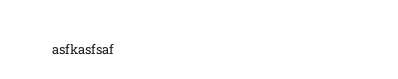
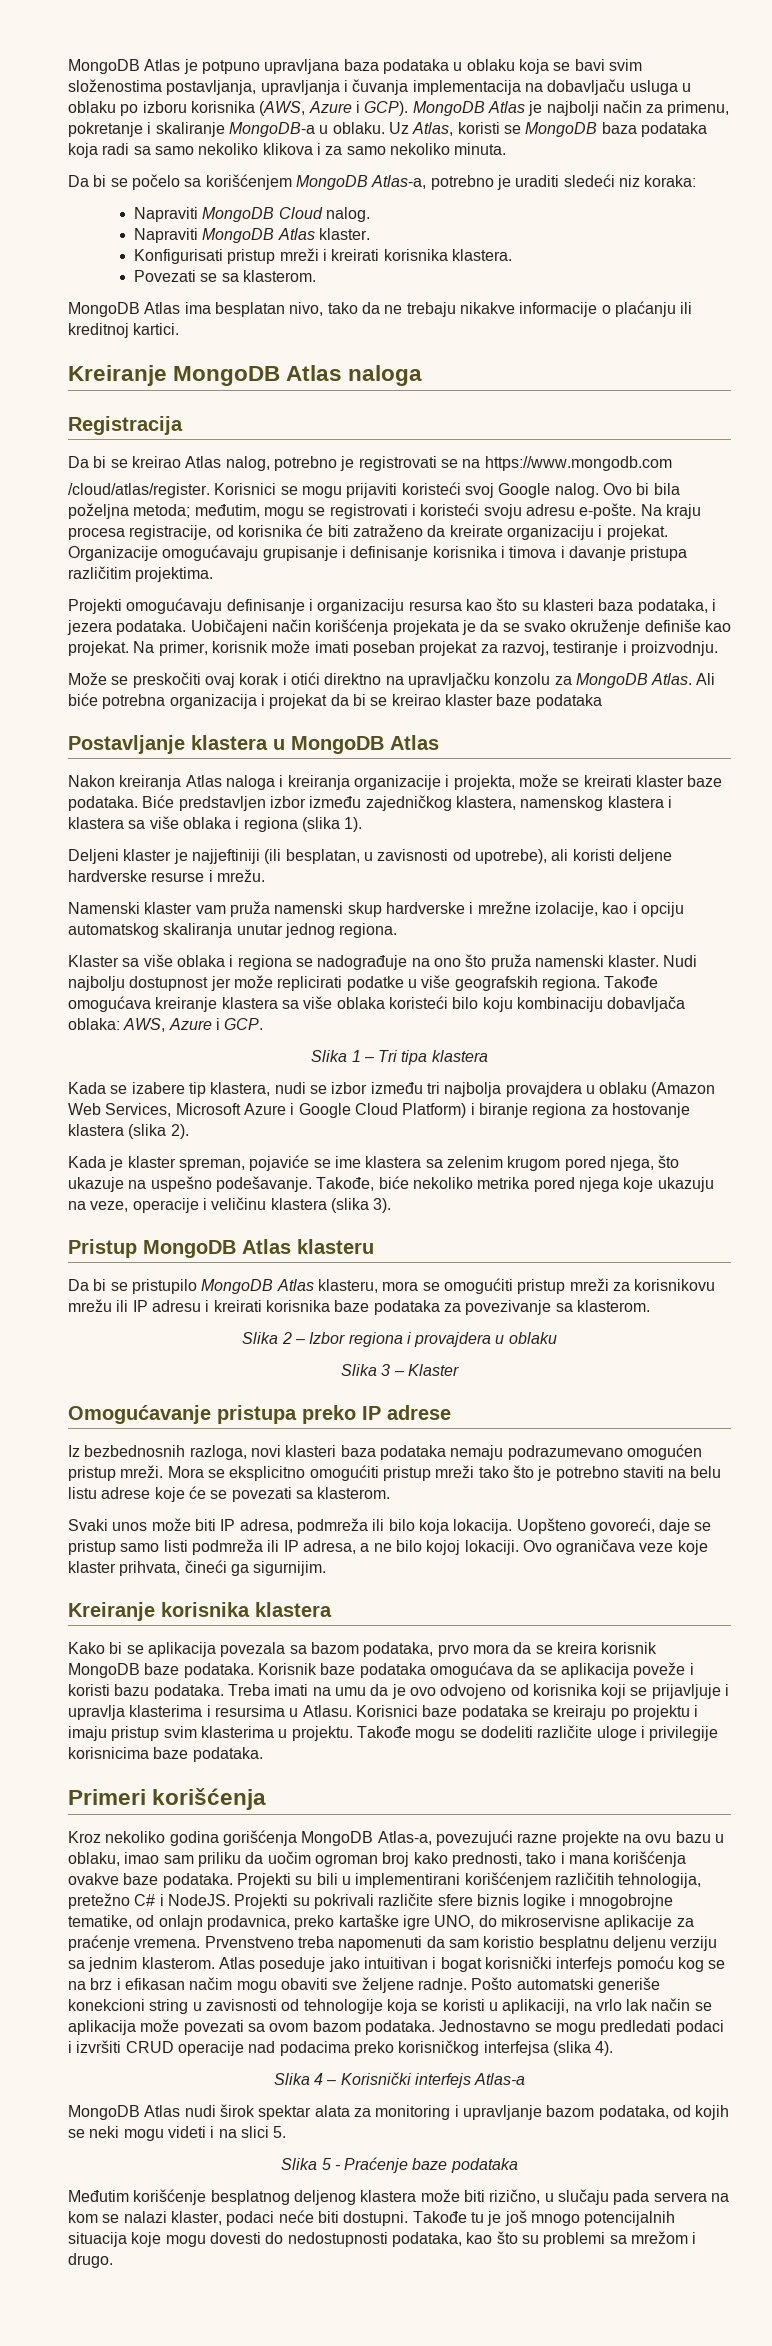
[52,43,114,55] asfkasfsaf -> [68,59,642,74] [68,79,691,95] [68,100,730,116] [68,122,707,137] [68,143,507,158] [68,174,697,190] [134,207,371,222] [134,228,371,243] [134,248,513,264] [134,270,317,282] [68,301,693,317] [68,323,180,338] [68,365,423,386] [68,416,183,435] [68,456,672,471] [68,482,680,498] [68,503,701,519] [68,524,668,540] [68,545,688,561] [68,566,214,582] [68,598,716,614] [67,619,731,635] [68,640,718,656] [68,672,716,688] [68,693,602,709] [68,735,439,754] [68,774,723,790] [68,795,672,811] [68,816,363,832] [68,849,672,864] [68,869,265,882] [68,901,684,917] [68,923,398,938] [68,954,698,970] [68,975,659,991] [68,996,686,1012] [68,1018,264,1032] [311,1050,488,1065] [68,1082,716,1097] [68,1103,690,1118] [68,1124,189,1139] [68,1155,680,1171] [68,1176,714,1192] [68,1197,392,1213] [68,1239,374,1258] [68,1278,716,1294] [68,1299,650,1315] [242,1332,557,1347] [341,1364,459,1376] [68,1405,451,1424] [68,1444,702,1460] [68,1465,722,1481] [68,1486,391,1502] [68,1518,712,1534] [68,1539,708,1555] [68,1560,327,1576] [68,1602,332,1621] [68,1642,658,1657] [68,1662,694,1678] [68,1684,730,1699] [68,1705,699,1720] [68,1725,719,1741] [68,1747,263,1762] [68,1788,267,1810] [68,1830,724,1846] [68,1851,687,1867] [68,1872,702,1888] [68,1893,673,1909] [68,1914,694,1930] [68,1935,718,1951] [68,1956,726,1972] [68,1977,660,1993] [68,1998,712,2014] [68,2019,724,2035] [68,2040,614,2056] [273,2072,526,2088] [68,2104,730,2120] [68,2126,287,2141] [281,2157,518,2173] [68,2189,729,2205] [68,2210,676,2226] [68,2231,697,2247] [68,2253,113,2268] MongoDB Atlas je potpuno upravljana baza podataka u oblaku koja se bavi svim složenostima postavljanja, upravljanja i čuvanja implementacija na dobavljaču usluga u oblaku po izboru korisnika (AWS, Azure i GCP). MongoDB Atlas je najbolji način za primenu, pokretanje i skaliranje MongoDB-a u oblaku. Uz Atlas, koristi se MongoDB baza podataka koja radi sa samo nekoliko klikova i za samo nekoliko minuta. // Da bi se počelo sa korišćenjem MongoDB Atlas-a, potrebno je uraditi sledeći niz koraka: // Napraviti MongoDB Cloud nalog. // Napraviti MongoDB Atlas klaster. // Konfigurisati pristup mreži i kreirati korisnika klastera. // Povezati se sa klasterom. // MongoDB Atlas ima besplatan nivo, tako da ne trebaju nikakve informacije o plaćanju ili kreditnoj kartici. // Kreiranje MongoDB Atlas naloga // Registracija // Da bi se kreirao Atlas nalog, potrebno je registrovati se na https://www.mongodb.com // /cloud/atlas/register. Korisnici se mogu prijaviti koristeći svoj Google nalog. Ovo bi bila poželjna metoda; međutim, mogu se registrovati i koristeći svoju adresu e-pošte. Na kraju procesa registracije, od korisnika će biti zatraženo da kreirate organizaciju i projekat. Organizacije omogućavaju grupisanje i definisanje korisnika i timova i davanje pristupa različitim projektima. // Projekti omogućavaju definisanje i organizaciju resursa kao što su klasteri baza podataka, i jezera podataka. Uobičajeni način korišćenja projekata je da se svako okruženje definiše kao projekat. Na primer, korisnik može imati poseban projekat za razvoj, testiranje i proizvodnju. // Može se preskočiti ovaj korak i otići direktno na upravljačku konzolu za MongoDB Atlas. Ali biće potrebna organizacija i projekat da bi se kreirao klaster baze podataka // Postavljanje klastera u MongoDB Atlas // Nakon kreiranja Atlas naloga i kreiranja organizacije i projekta, može se kreirati klaster baze podataka. Biće predstavljen izbor između zajedničkog klastera, namenskog klastera i klastera sa više oblaka i regiona (slika 1). // Deljeni klaster je najjeftiniji (ili besplatan, u zavisnosti od upotrebe), ali koristi deljene hardverske resurse i mrežu. // Namenski klaster vam pruža namenski skup hardverske i mrežne izolacije, kao i opciju automatskog skaliranja unutar jednog regiona. // Klaster sa više oblaka i regiona se nadograđuje na ono što pruža namenski klaster. Nudi najbolju dostupnost jer može replicirati podatke u više geografskih regiona. Takođe omogućava kreiranje klastera sa više oblaka koristeći bilo koju kombinaciju dobavljača oblaka: AWS, Azure i GCP. // Slika 1 – Tri tipa klastera // Kada se izabere tip klastera, nudi se izbor između tri najbolja provajdera u oblaku (Amazon Web Services, Microsoft Azure i Google Cloud Platform) i biranje regiona za hostovanje klastera (slika 2). // Kada je klaster spreman, pojaviće se ime klastera sa zelenim krugom pored njega, što ukazuje na uspešno podešavanje. Takođe, biće nekoliko metrika pored njega koje ukazuju na veze, operacije i veličinu klastera (slika 3). // Pristup MongoDB Atlas klasteru // Da bi se pristupilo MongoDB Atlas klasteru, mora se omogućiti pristup mreži za korisnikovu mrežu ili IP adresu i kreirati korisnika baze podataka za povezivanje sa klasterom. // Slika 2 – Izbor regiona i provajdera u oblaku // Slika 3 – Klaster // Omogućavanje pristupa preko IP adrese // Iz bezbednosnih razloga, novi klasteri baza podataka nemaju podrazumevano omogućen pristup mreži. Mora se eksplicitno omogućiti pristup mreži tako što je potrebno staviti na belu listu adrese koje će se povezati sa klasterom. // Svaki unos može biti IP adresa, podmreža ili bilo koja lokacija. Uopšteno govoreći, daje se pristup samo listi podmreža ili IP adresa, a ne bilo kojoj lokaciji. Ovo ograničava veze koje klaster prihvata, čineći ga sigurnijim. // Kreiranje korisnika klastera // Kako bi se aplikacija povezala sa bazom podataka, prvo mora da se kreira korisnik MongoDB baze podataka. Korisnik baze podataka omogućava da se aplikacija poveže i koristi bazu podataka. Treba imati na umu da je ovo odvojeno od korisnika koji se prijavljuje i upravlja klasterima i resursima u Atlasu. Korisnici baze podataka se kreiraju po projektu i imaju pristup svim klasterima u projektu. Takođe mogu se dodeliti različite uloge i privilegije korisnicima baze podataka. // Primeri korišćenja // Kroz nekoliko godina gorišćenja MongoDB Atlas-a, povezujući razne projekte na ovu bazu u oblaku, imao sam priliku da uočim ogroman broj kako prednosti, tako i mana korišćenja ovakve baze podataka. Projekti su bili u implementirani korišćenjem različitih tehnologija, pretežno C# i NodeJS. Projekti su pokrivali različite sfere biznis logike i mnogobrojne tematike, od onlajn prodavnica, preko kartaške igre UNO, do mikroservisne aplikacije za praćenje vremena. Prvenstveno treba napomenuti da sam koristio besplatnu deljenu verziju sa jednim klasterom. Atlas poseduje jako intuitivan i bogat korisnički interfejs pomoću kog se na brz i efikasan načim mogu obaviti sve željene radnje. Pošto automatski generiše konekcioni string u zavisnosti od tehnologije koja se koristi u aplikaciji, na vrlo lak način se aplikacija može povezati sa ovom bazom podataka. Jednostavno se mogu predledati podaci i izvršiti CRUD operacije nad podacima preko korisničkog interfejsa (slika 4). // Slika 4 – Korisnički interfejs Atlas-a // MongoDB Atlas nudi širok spektar alata za monitoring i upravljanje bazom podataka, od kojih se neki mogu videti i na slici 5. // Slika 5 - Praćenje baze podataka // Međutim korišćenje besplatnog deljenog klastera može biti rizično, u slučaju pada servera na kom se nalazi klaster, podaci neće biti dostupni. Takođe tu je još mnogo potencijalnih situacija koje mogu dovesti do nedostupnosti podataka, kao što su problemi sa mrežom i drugo.

